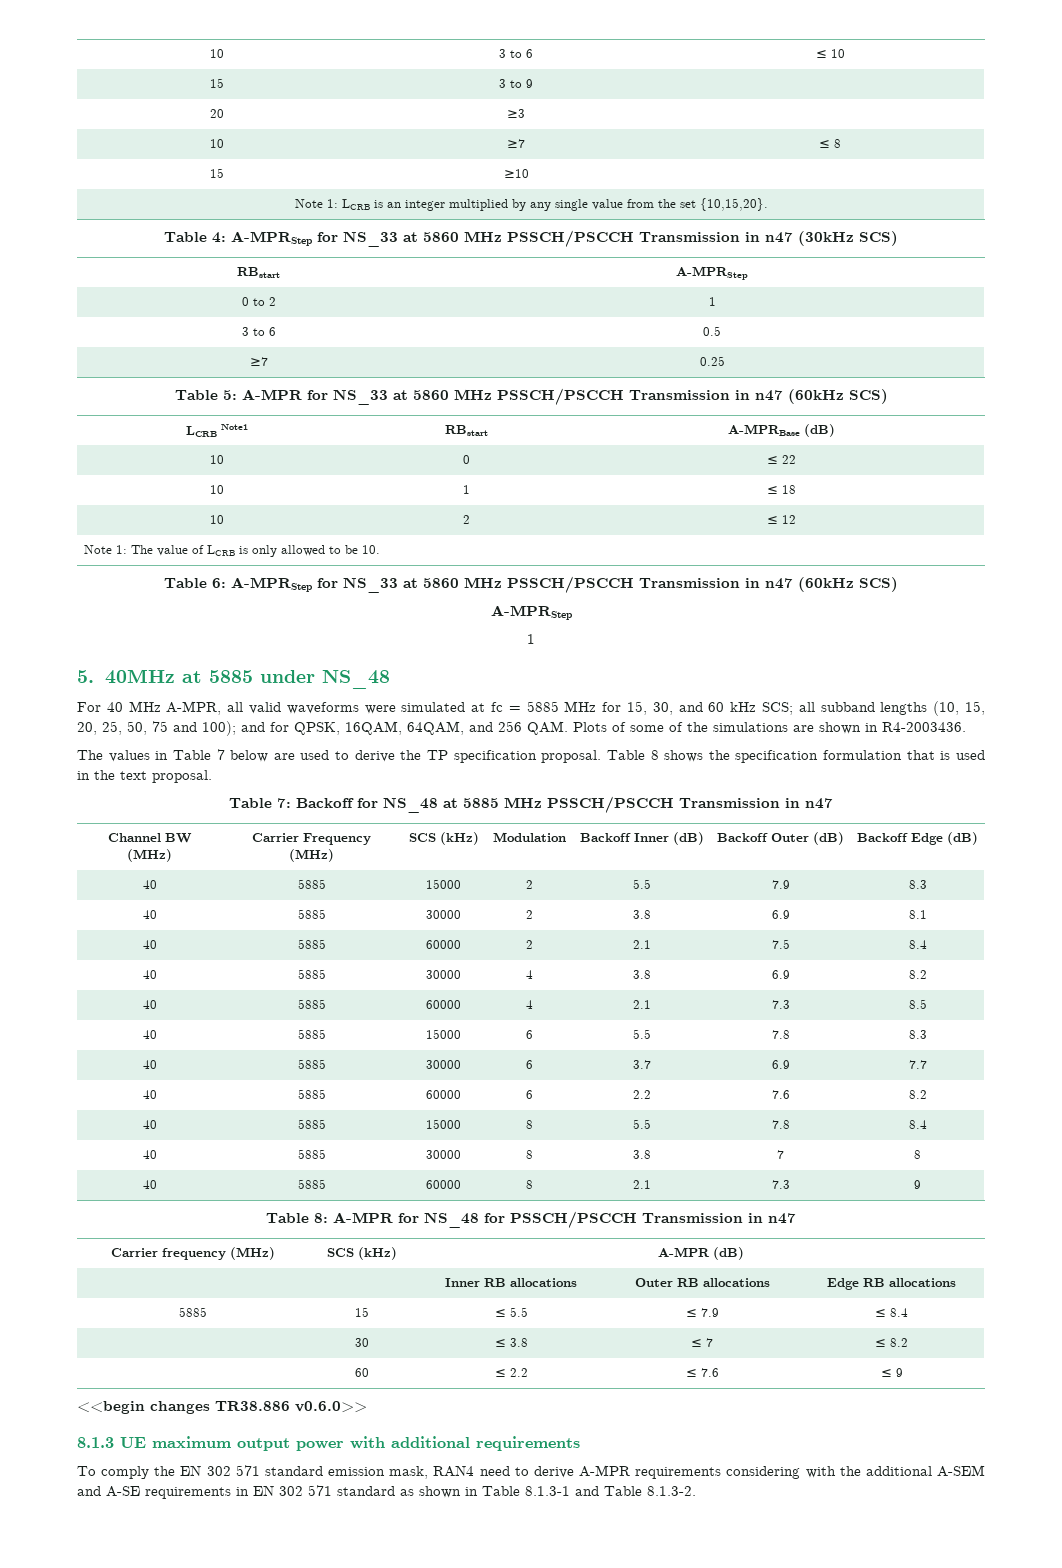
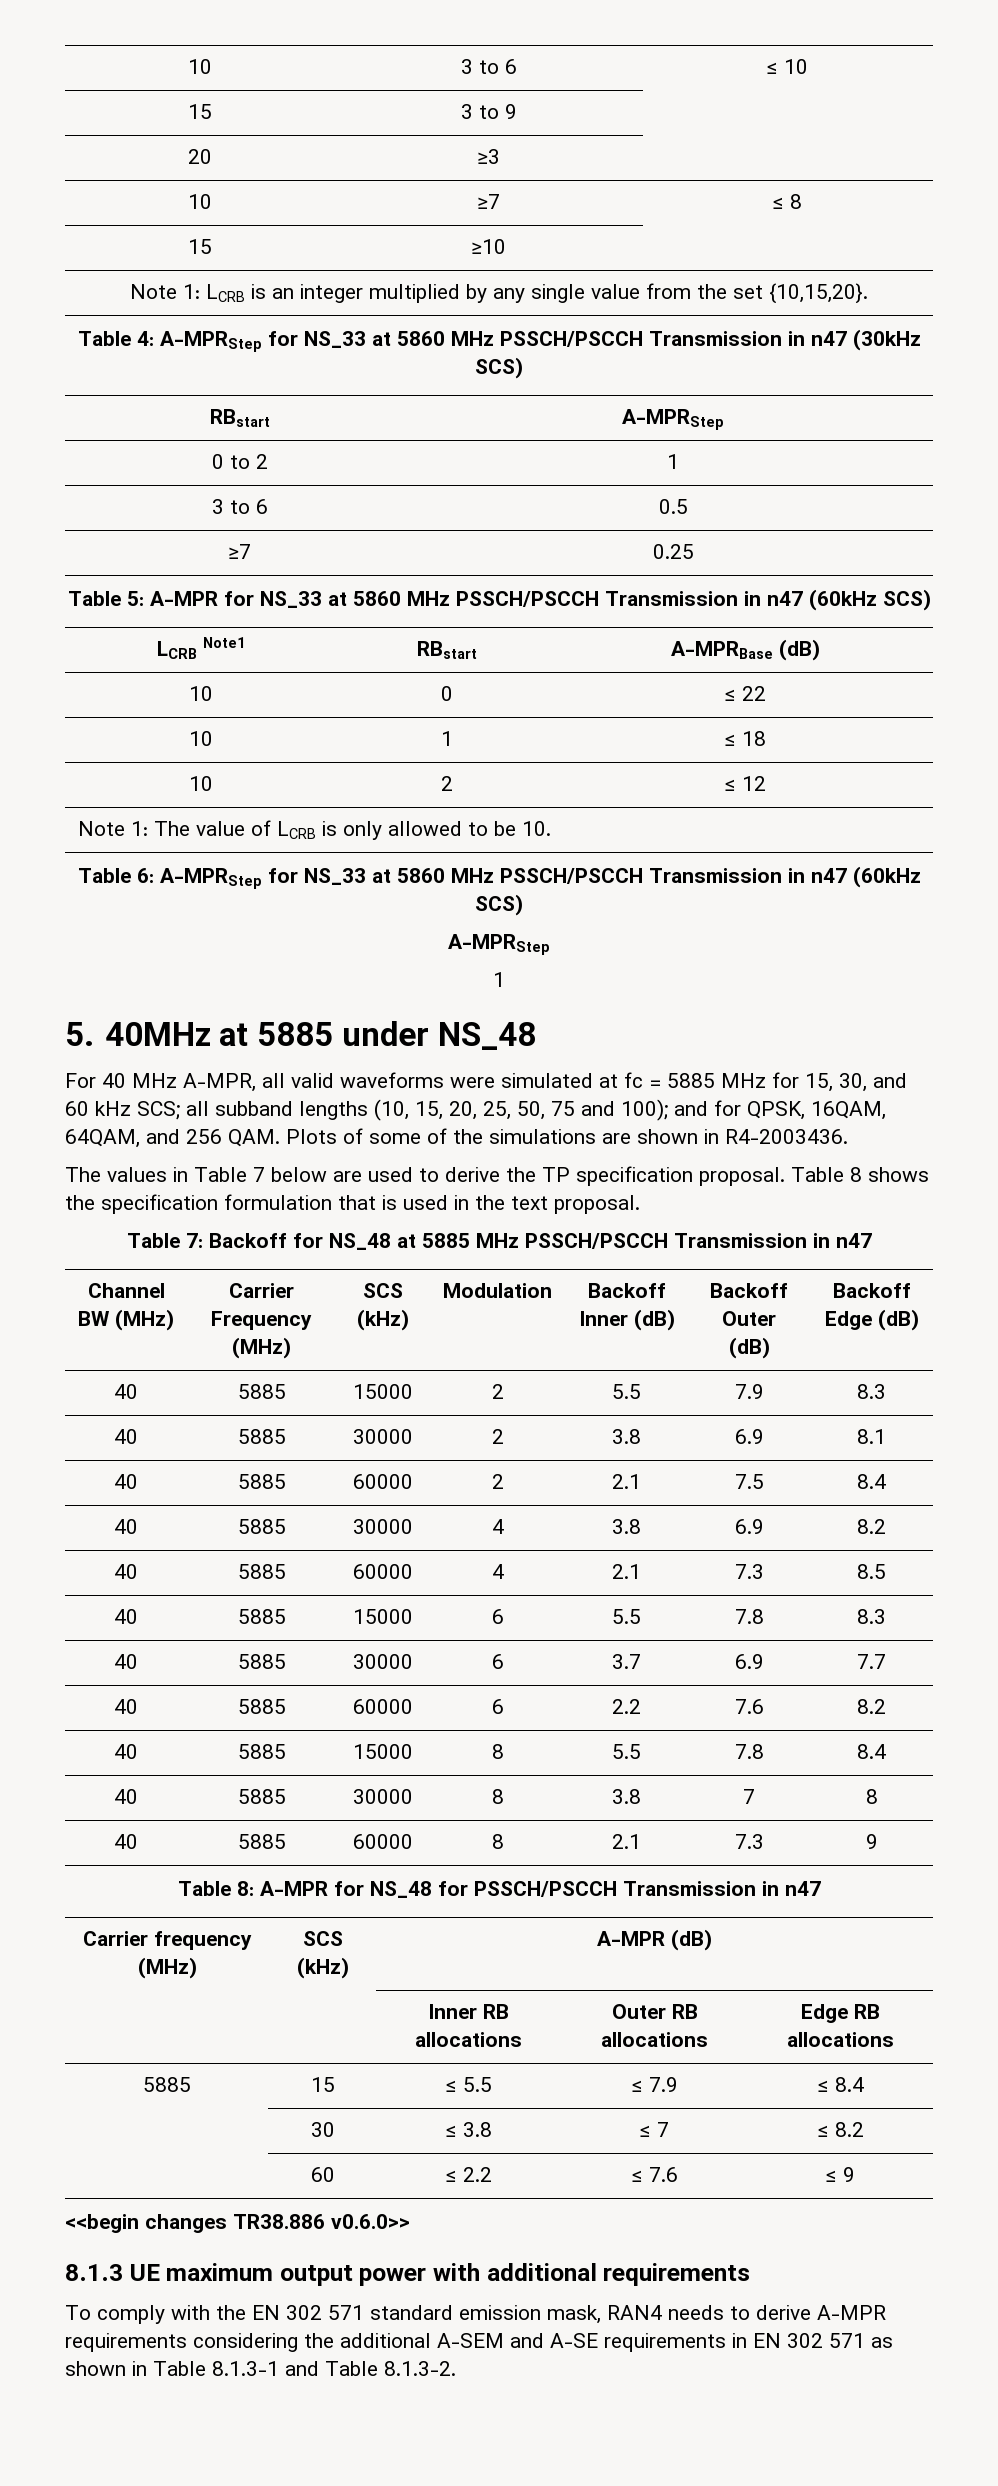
(150, 1472) none -> [171,2305,210,2320] with
[479,1466,510,1476] need -> [668,2305,724,2320] needs
[805,1466,836,1478] with -> (298, 2342) none
[337,1486,395,1496] standard -> (865, 2340) none

